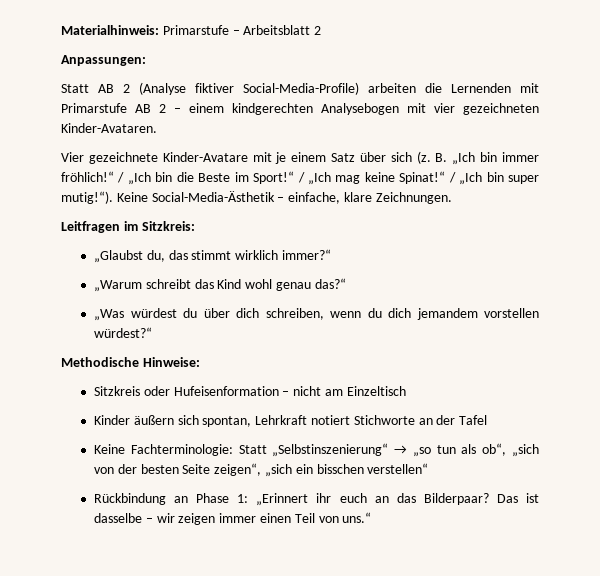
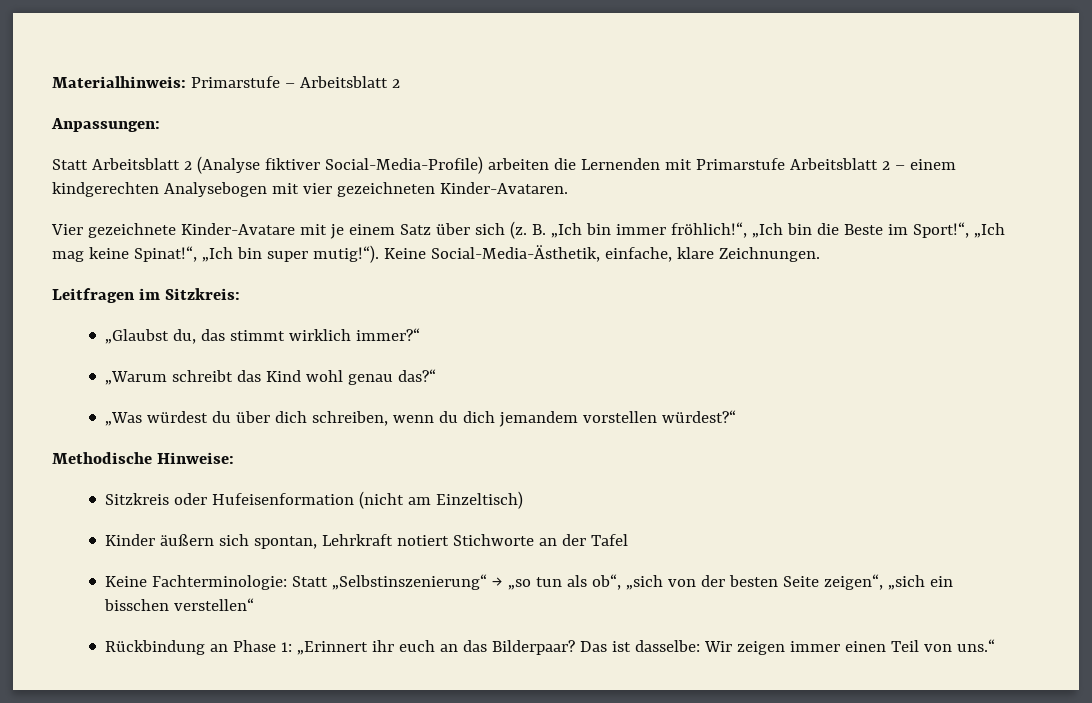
[98,84,114,93] AB -> [91,158,180,170] Arbeitsblatt
[135,104,151,113] AB -> [789,158,878,170] Arbeitsblatt
[61,171,125,183] fröhlich!“ / -> [670,222,747,238] fröhlich!“,
[253,171,305,184] Sport!“ / -> [912,222,969,238] Sport!“,
[399,171,456,184] Spinat!“ / -> [133,246,197,262] Spinat!“,
[151,191,285,202] Social-Media-Ästhetik – -> [430,245,600,262] Social-Media-Ästhetik,
[282,386,406,396] – nicht am Einzeltisch -> [359,491,524,509] (nicht am Einzeltisch)
[94,513,175,523] dasselbe – wir -> [635,640,733,652] dasselbe: Wir

